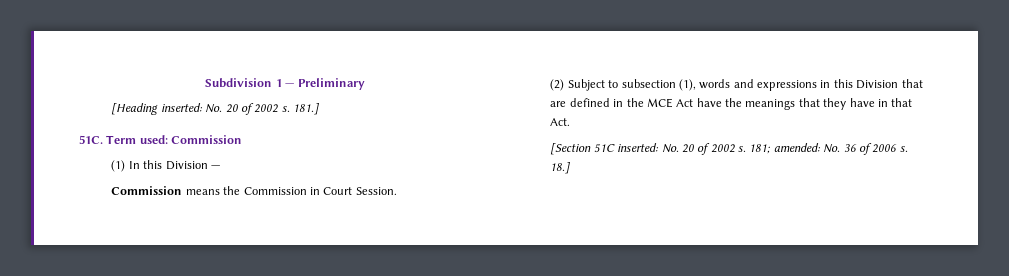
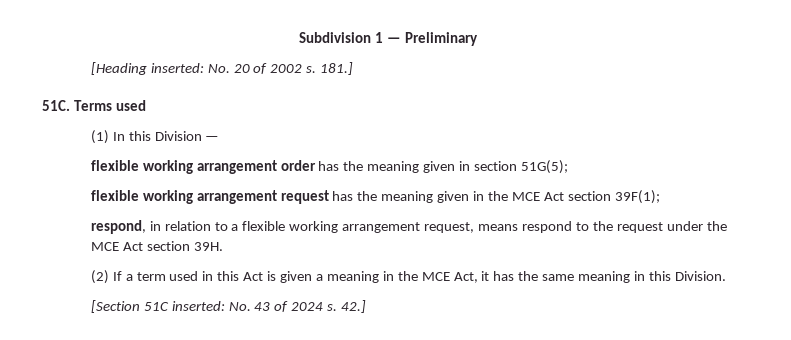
[106,135,243,144] Term used: Commission -> [73,100,146,111] Terms used
[111,186,397,195] [550,79,923,91] [550,98,913,110] [550,118,571,126] [550,143,908,155] [550,162,571,174] Commission means the Commission in Court Session. // (2) Subject to subsection (1), words and expressions in this Division that are defined in the MCE Act have the meanings that they have in that Act. // [Section 51C inserted: No. 20 of 2002 s. 181; amended: No. 36 of 2006 s. 18.] -> [90,160,568,174] [90,190,660,204] [90,220,727,234] [90,241,223,251] [90,270,726,284] [90,300,367,313] flexible working arrangement order has the meaning given in section 51G(5); // flexible working arrangement request has the meaning given in the MCE Act section 39F(1); // respond, in relation to a flexible working arrangement request, means respond to the request under the MCE Act section 39H. // (2) If a term used in this Act is given a meaning in the MCE Act, it has the same meaning in this Division. // [Section 51C inserted: No. 43 of 2024 s. 42.]

